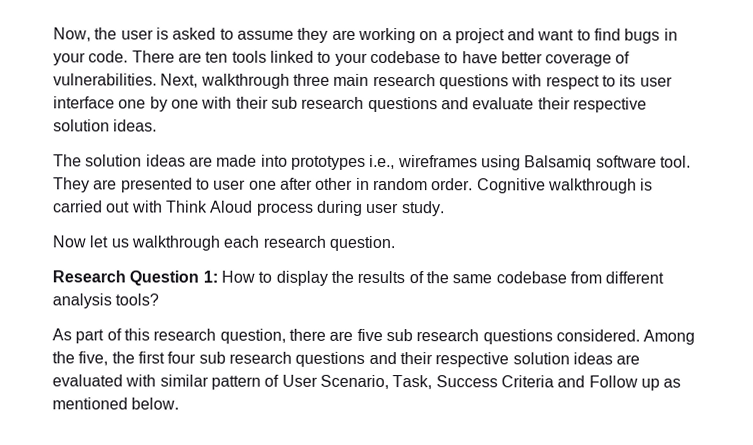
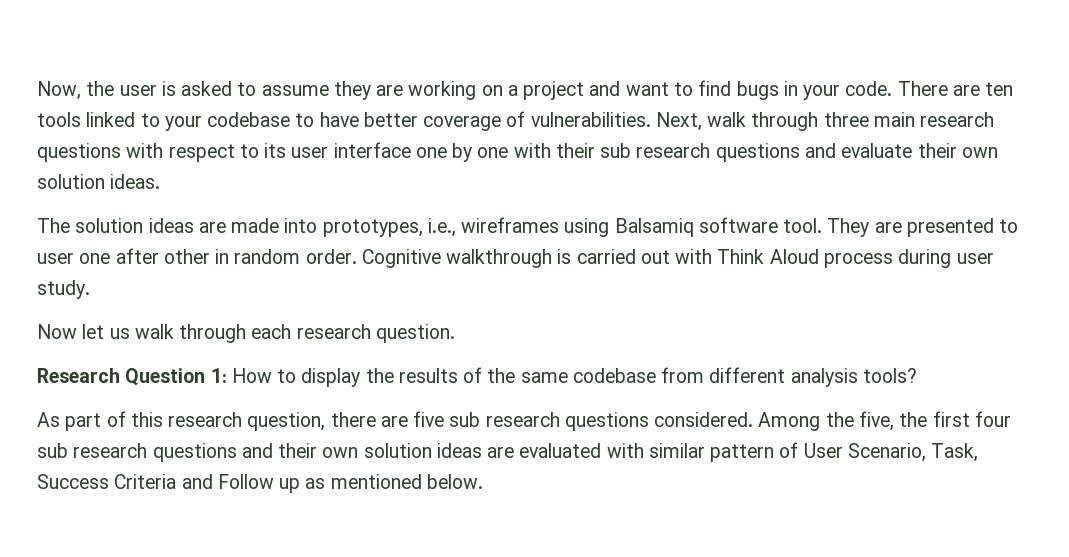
[200,73,290,89] walkthrough -> [707,112,819,131] walk through
[572,97,647,113] respective -> [961,147,998,158] own
[290,155,366,170] prototypes -> [322,219,423,237] prototypes,
[130,235,220,251] walkthrough -> [134,324,247,343] walk through
[435,352,510,368] respective -> [322,447,359,458] own

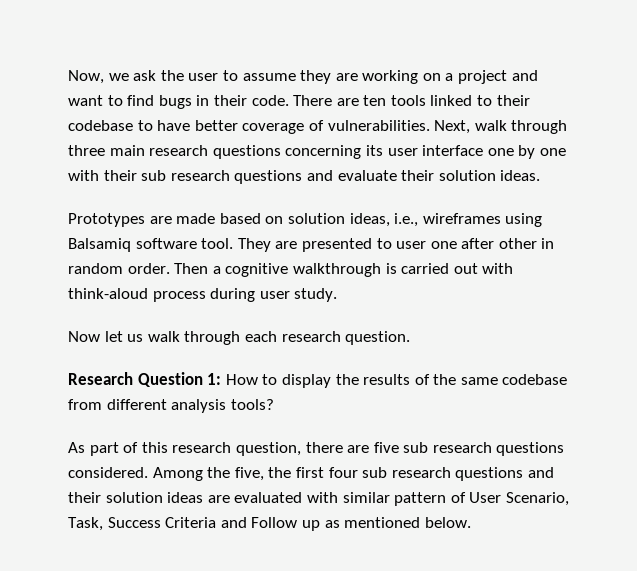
[86,81,233,96] the user is asked -> [108,70,219,81] we ask the user
[803,85,841,100] your -> [213,95,247,106] their
[164,116,202,131] your -> [496,95,530,106] their
[126,143,259,162] with respect to -> [285,145,362,159] concerning
[961,147,998,158] own -> (435, 175) none
[37,218,423,237] The solution ideas are made into prototypes, -> [68,213,390,227] Prototypes are made based on solution ideas,
[361,249,441,268] Cognitive -> [174,263,289,277] Then a cognitive
[717,249,819,264] Think Aloud -> [68,288,148,299] think-aloud
[322,447,359,458] own -> (101, 497) none

